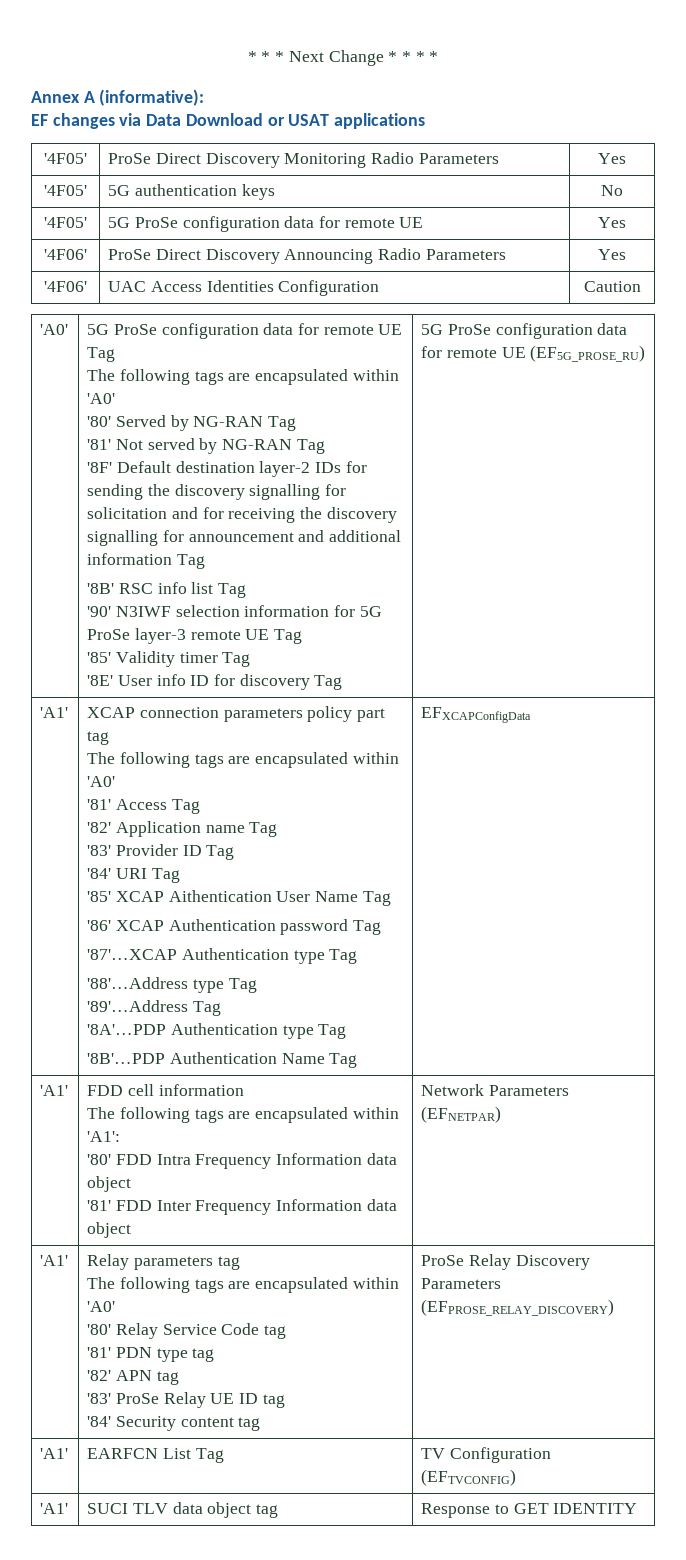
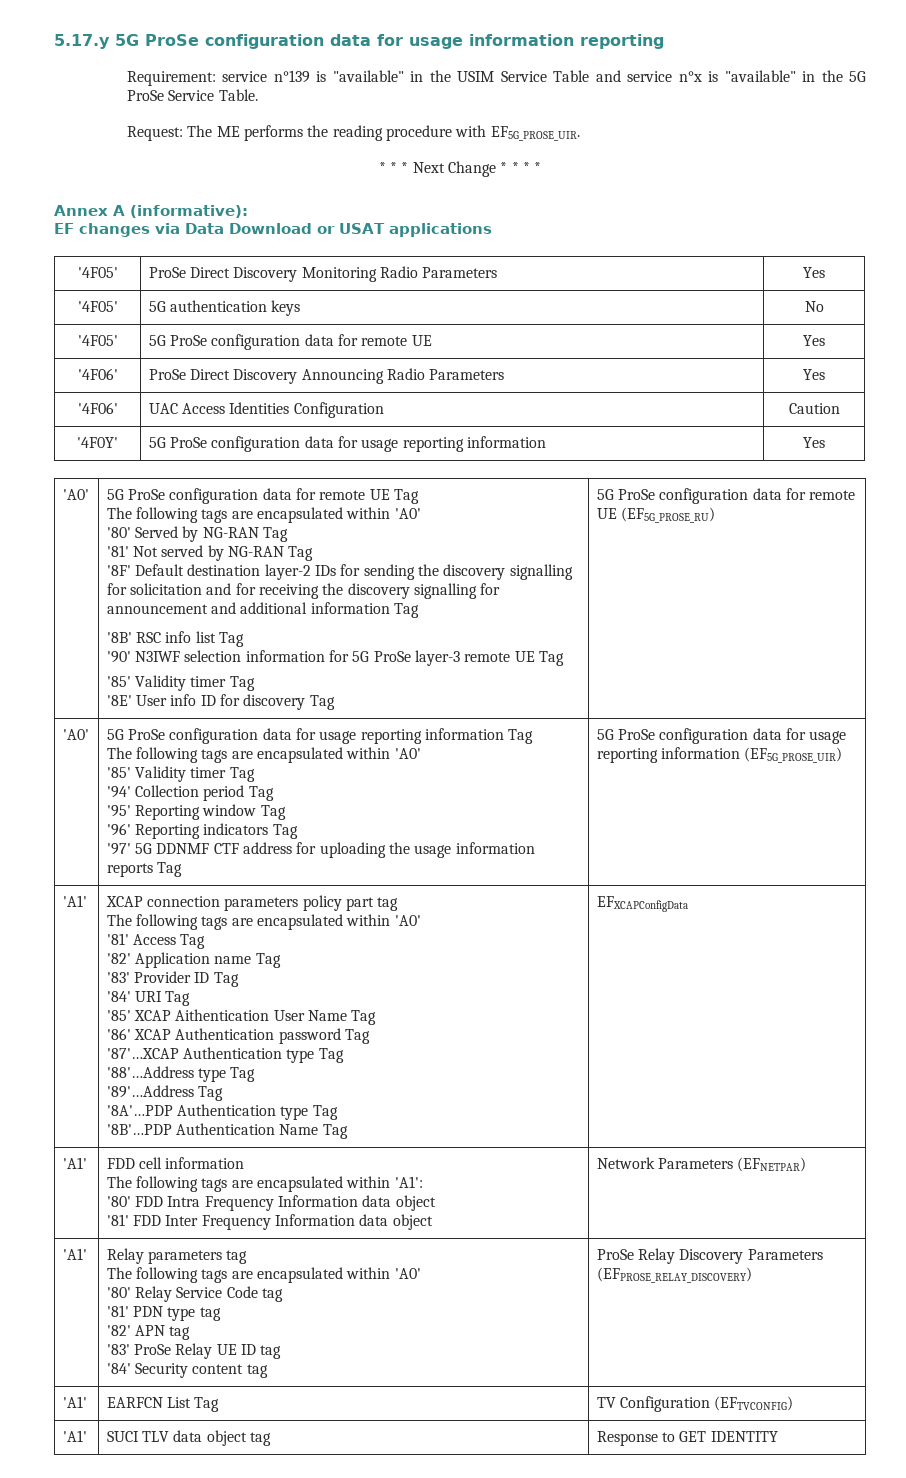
(247, 56) none -> [54,34,664,49] [126,70,867,86] [126,89,258,101] [126,125,580,141] 5.17.y 5G ProSe configuration data for usage information reporting // Requirement: service n°139 is "available" in the USIM Service Table and service n°x is "available" in the 5G ProSe Service Table. // Request: The ME performs the reading procedure with EF5G_PROSE_UIR. //
(641, 286) none -> [77,437,118,448] [148,436,546,452] [803,437,825,448] // '4F0Y' | 5G ProSe configuration data for usage reporting information | Yes
(646, 353) none -> [62,729,89,740] [106,728,534,744] [106,747,421,763] [106,766,255,782] [106,785,274,801] [106,804,286,820] [106,823,298,839] [106,842,535,858] [106,862,182,877] [596,728,847,744] [596,747,843,763] // 'A0' | 5G ProSe configuration data for usage reporting information Tag // The following tags are encapsulated within 'A0' // '85' Validity timer Tag // '94' Collection period Tag // '95' Reporting window Tag // '96' Reporting indicators Tag // '97' 5G DDNMF CTF address for uploading the usage information reports Tag | 5G ProSe configuration data for usage reporting information (EF5G_PROSE_UIR)

